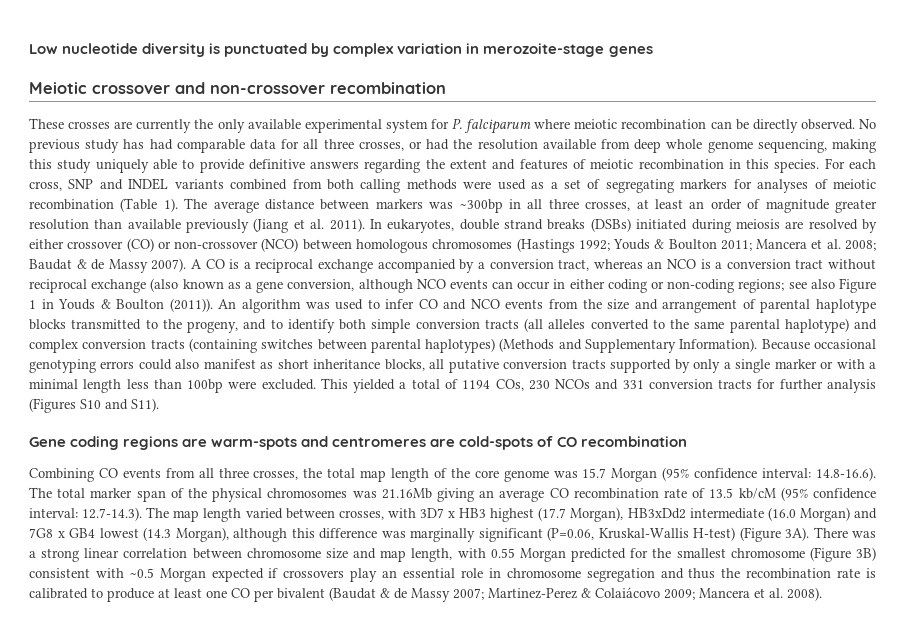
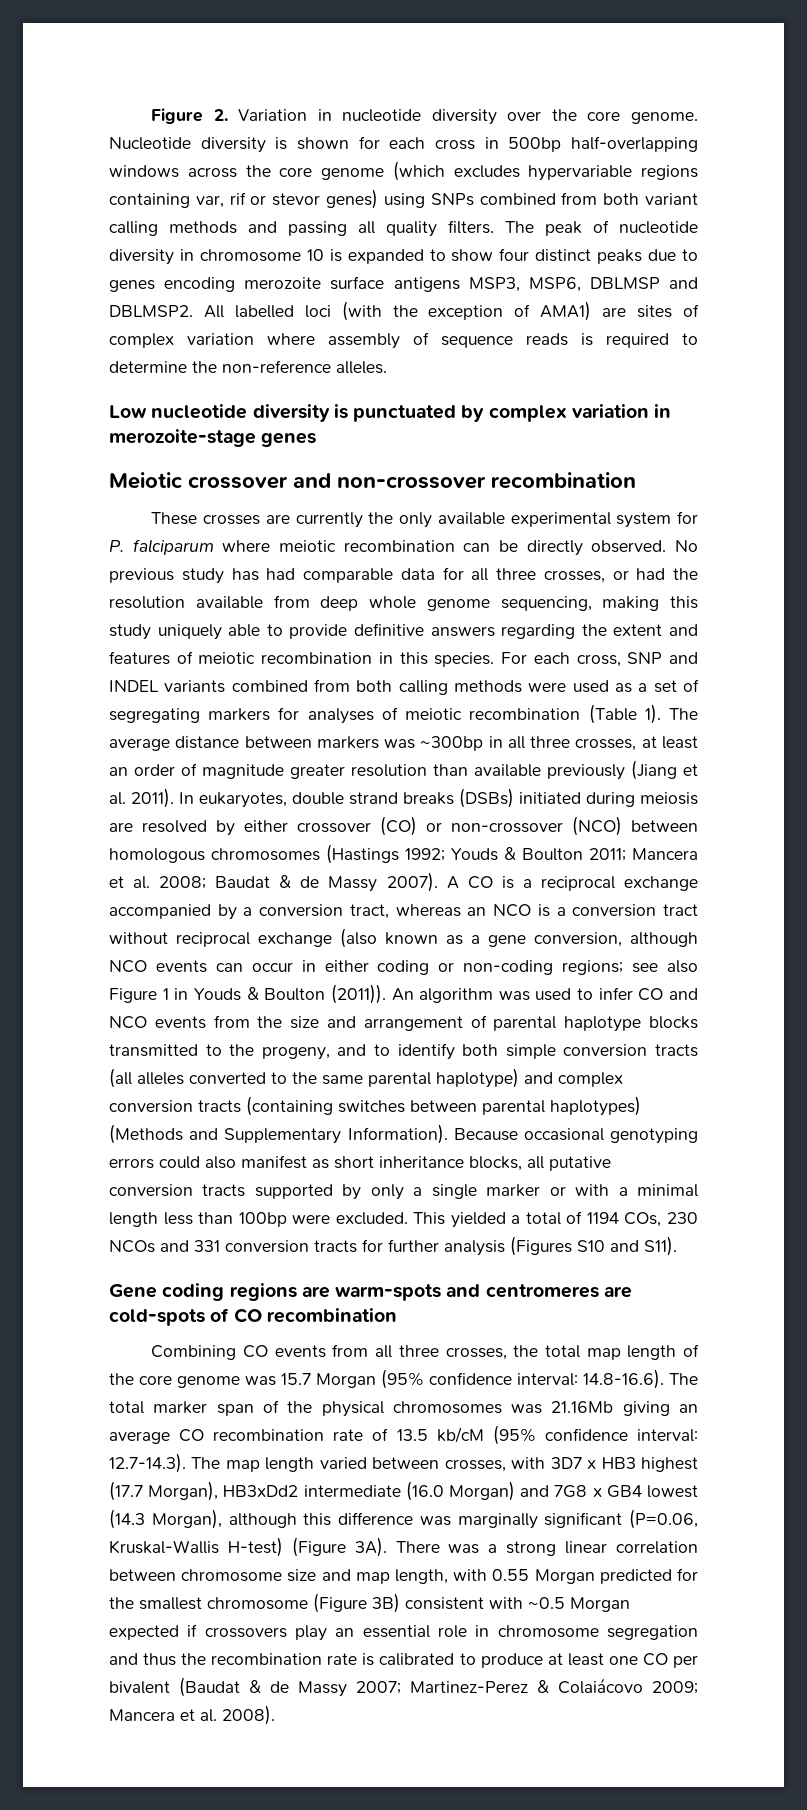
(29, 49) none -> [151,108,698,125] [109,136,698,153] [109,161,698,181] [109,189,698,209] [109,220,698,237] [109,248,698,265] [109,276,698,292] [109,301,699,321] [109,332,698,349] [109,360,387,374] Figure 2. Variation in nucleotide diversity over the core genome. Nucleotide diversity is shown for each cross in 500bp half-overlapping windows across the core genome (which excludes hypervariable regions containing var, rif or stevor genes) using SNPs combined from both variant calling methods and passing all quality filters. The peak of nucleotide diversity in chromosome 10 is expanded to show four distinct peaks due to genes encoding merozoite surface antigens MSP3, MSP6, DBLMSP and DBLMSP2. All labelled loci (with the exception of AMA1) are sites of complex variation where assembly of sequence reads is required to determine the non-reference alleles. //

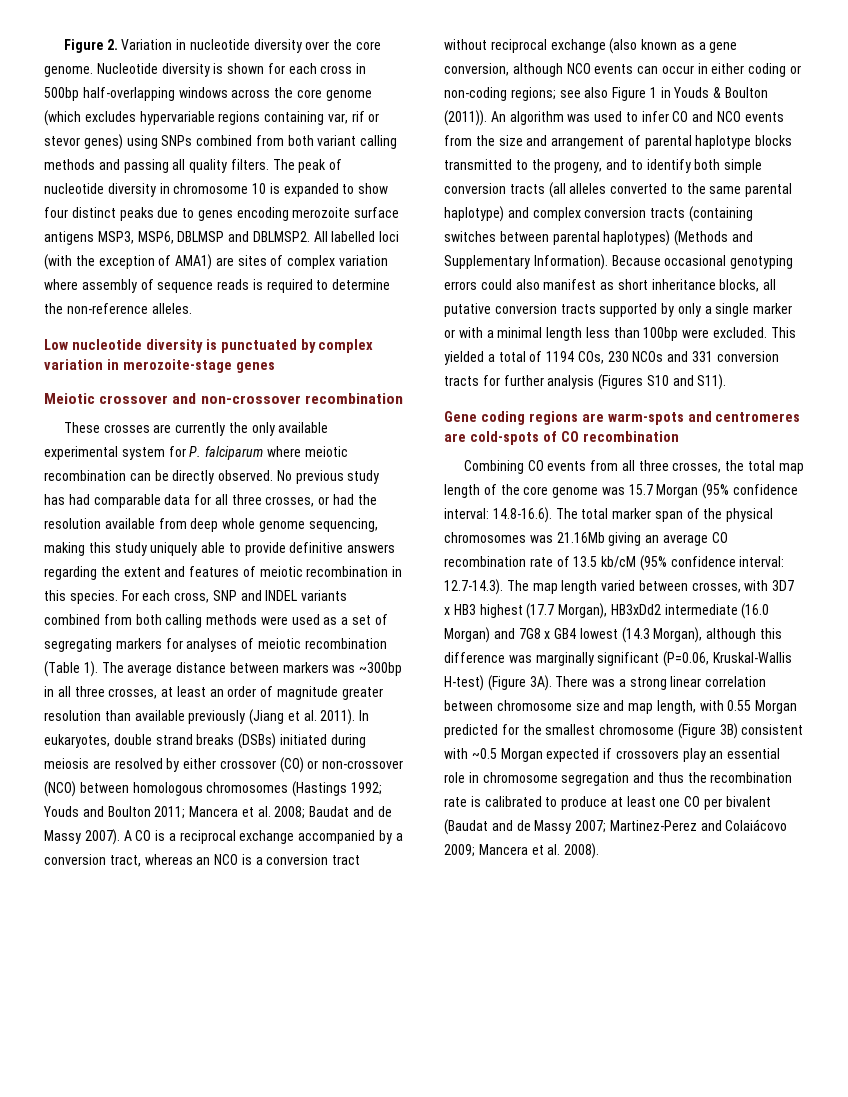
[504,847,516,860] & -> [82,806,104,817] and
[279,875,292,888] & -> [353,806,375,817] and
[249,1680,261,1693] & -> [491,820,513,831] and
[537,1680,549,1693] & -> [700,820,722,831] and

